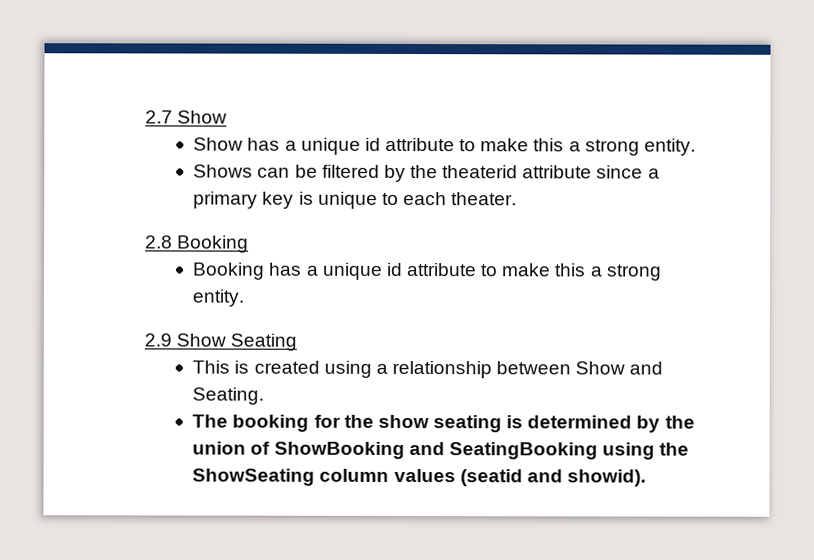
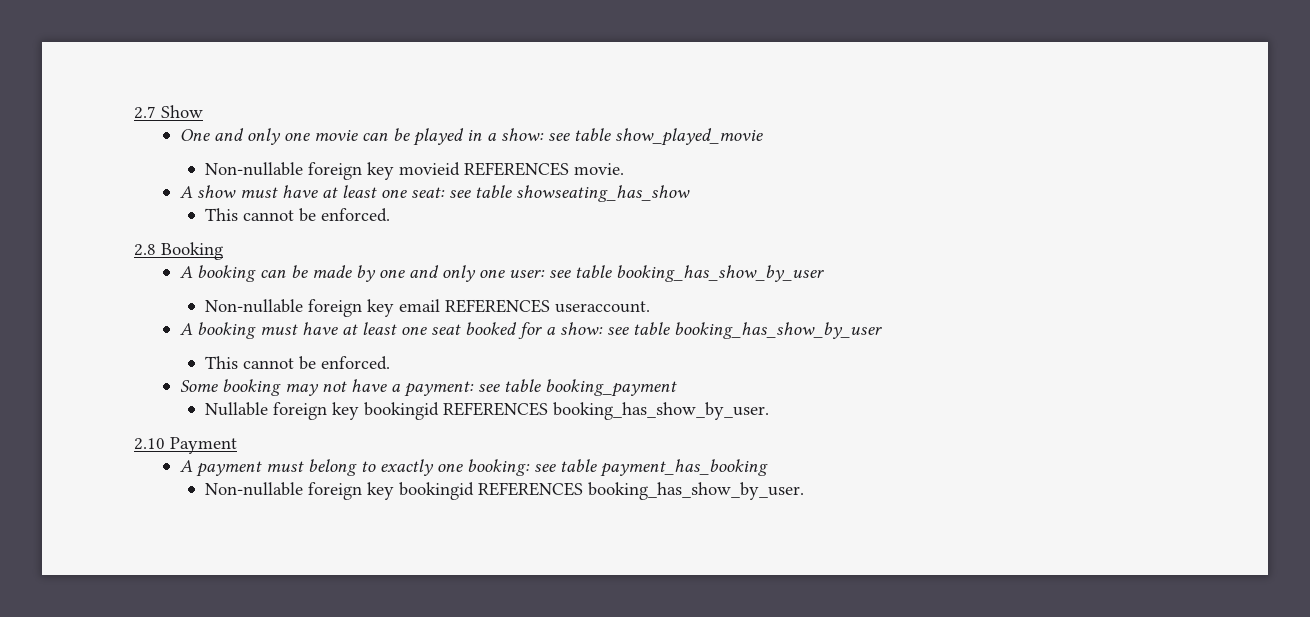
[193,137,696,156] [193,164,660,182] [193,191,518,209] [145,235,250,253] [193,262,662,281] [192,289,245,307] [144,333,298,351] [192,360,664,379] [192,387,265,405] [192,414,695,433] [192,441,690,460] [192,468,646,487] Show has a unique id attribute to make this a strong entity. // Shows can be filtered by the theaterid attribute since a primary key is unique to each theater. // 2.8 Booking // Booking has a unique id attribute to make this a strong entity. // 2.9 Show Seating // This is created using a relationship between Show and Seating. // The booking for the show seating is determined by the union of ShowBooking and SeatingBooking using the ShowSeating column values (seatid and showid). -> [179,128,763,146] [204,162,624,180] [179,185,690,202] [204,208,390,222] [134,242,223,260] [179,265,824,282] [204,299,650,317] [179,322,882,339] [204,356,390,370] [179,379,677,397] [204,402,769,420] [134,437,237,454] [179,459,768,477] [204,482,804,500] One and only one movie can be played in a show: see table show_played_movie // Non-nullable foreign key movieid REFERENCES movie. // A show must have at least one seat: see table showseating_has_show // This cannot be enforced. // 2.8 Booking // A booking can be made by one and only one user: see table booking_has_show_by_user // Non-nullable foreign key email REFERENCES useraccount. // A booking must have at least one seat booked for a show: see table booking_has_show_by_user // This cannot be enforced. // Some booking may not have a payment: see table booking_payment // Nullable foreign key bookingid REFERENCES booking_has_show_by_user. // 2.10 Payment // A payment must belong to exactly one booking: see table payment_has_booking // Non-nullable foreign key bookingid REFERENCES booking_has_show_by_user.

